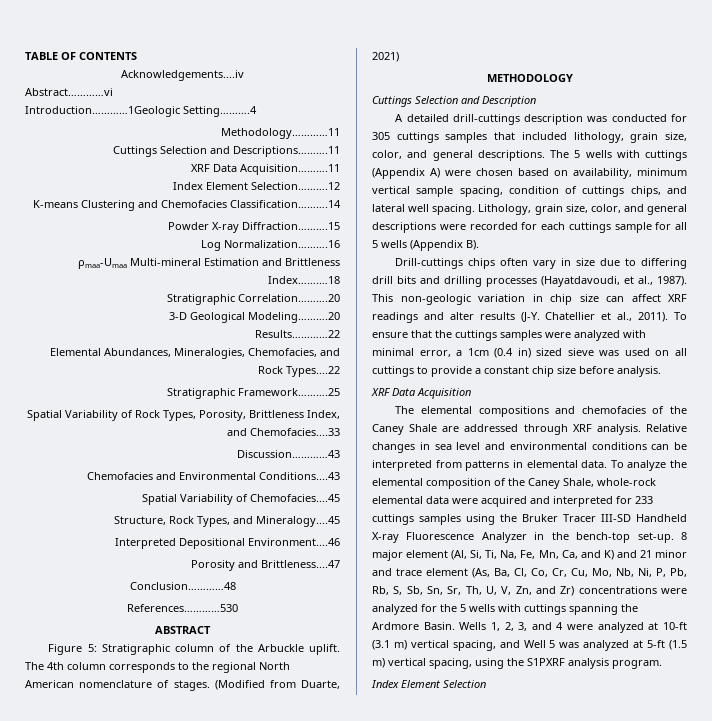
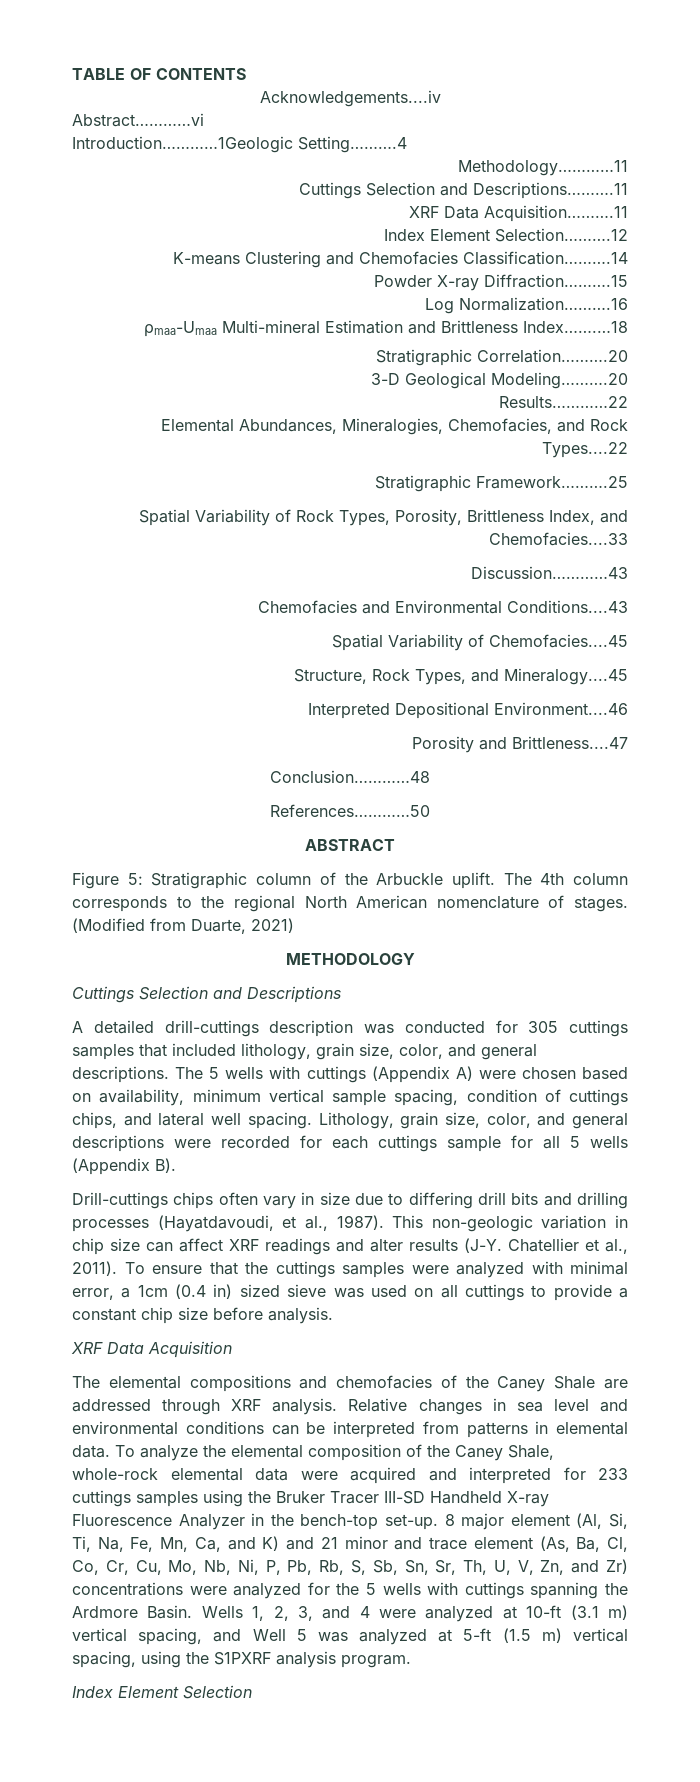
[127,604,238,612] References…………530 -> [270,804,430,817] References…………50
[482,96,536,107] Description -> [247,986,341,1003] Descriptions

